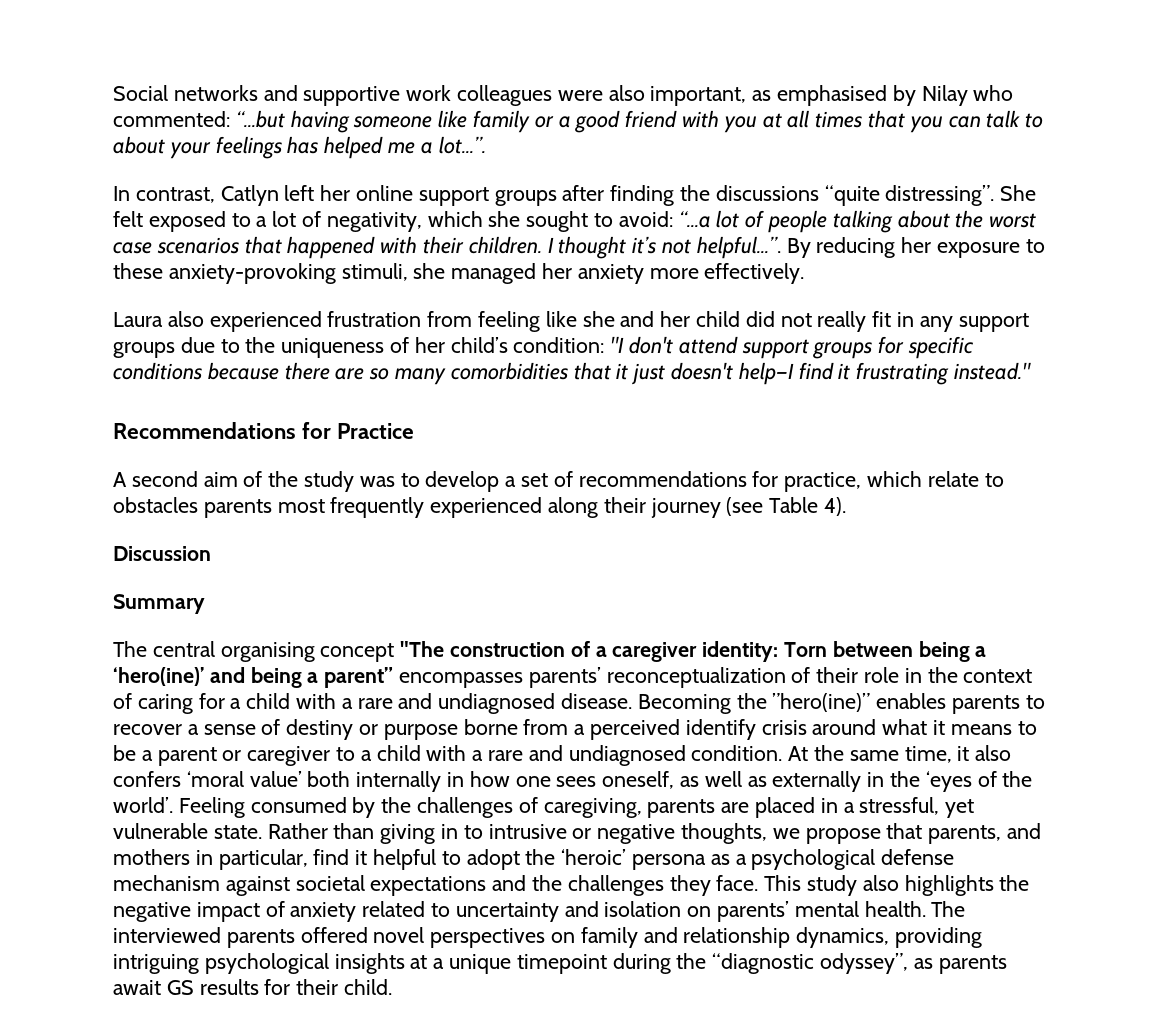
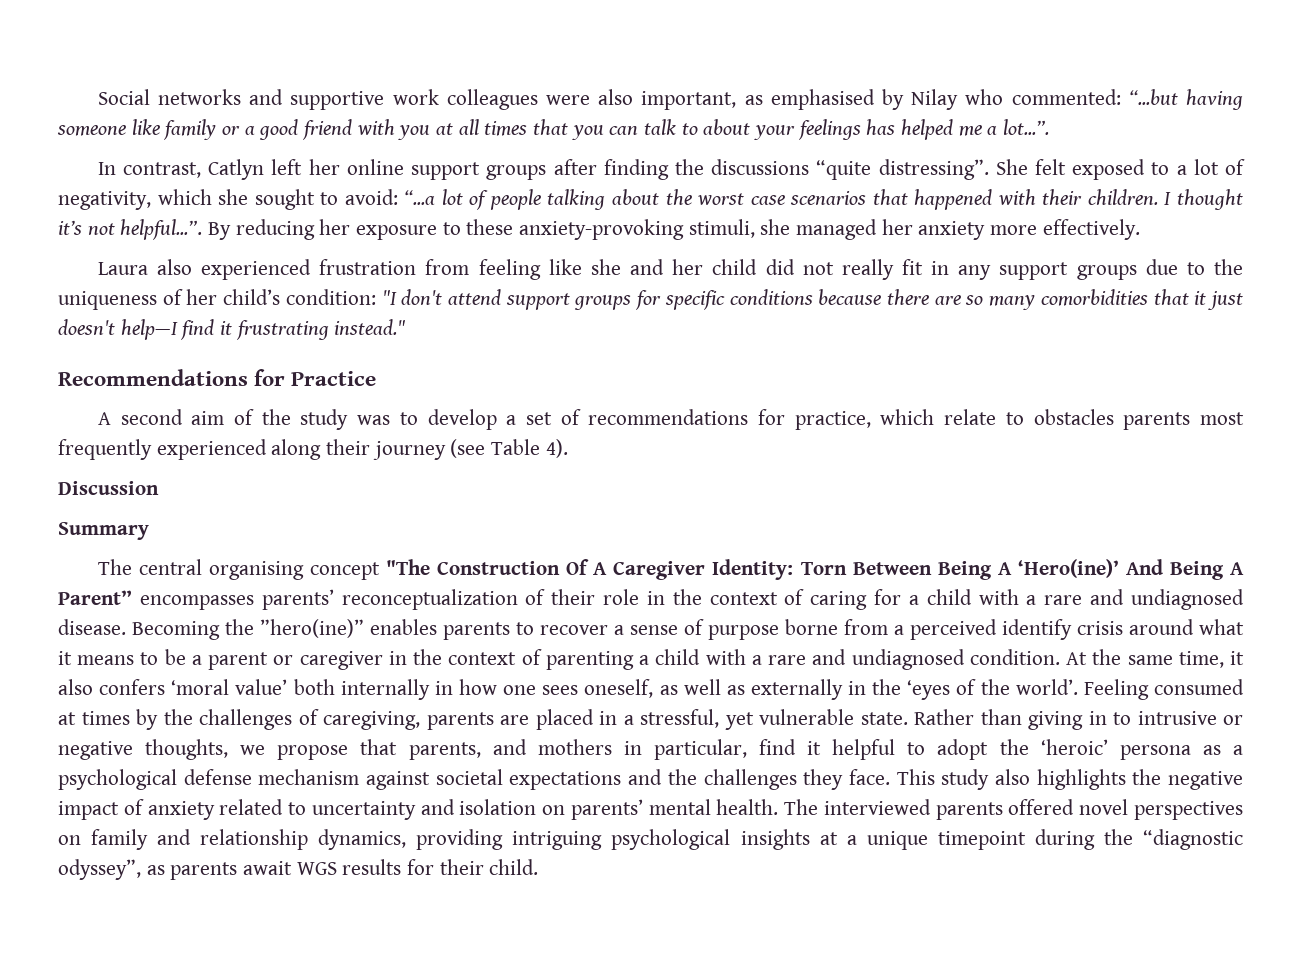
[450,641,987,662] [113,667,394,688] construction of a caregiver identity: Torn between being a ‘hero(ine)’ and being a parent” -> [437,559,1244,580] [58,590,132,605] Construction Of A Caregiver Identity: Torn Between Being A ‘Hero(ine)’ And Being A Parent”
[286,719,379,740] destiny or -> (704, 627) none
[336,747,356,761] to -> [388,649,634,670] in the context of parenting
(347, 805) none -> [58,711,130,725] at times
[166,980,194,995] GS -> [296,862,337,875] WGS

